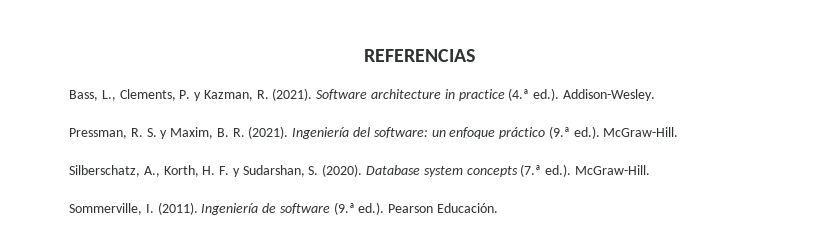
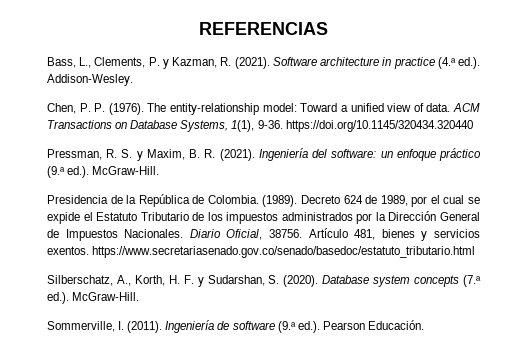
(655, 95) none -> [47,103,481,115] [47,120,473,132] // Chen, P. P. (1976). The entity-relationship model: Toward a unified view of data. ACM Transactions on Database Systems, 1(1), 9-36. https://doi.org/10.1145/320434.320440
(679, 132) none -> [47,194,480,207] [47,211,480,224] [47,228,481,241] [47,246,476,258] // Presidencia de la República de Colombia. (1989). Decreto 624 de 1989, por el cual se expide el Estatuto Tributario de los impuestos administrados por la Dirección General de Impuestos Nacionales. Diario Oficial, 38756. Artículo 481, bienes y servicios exentos. https://www.secretariasenado.gov.co/senado/basedoc/estatuto_tributario.html

